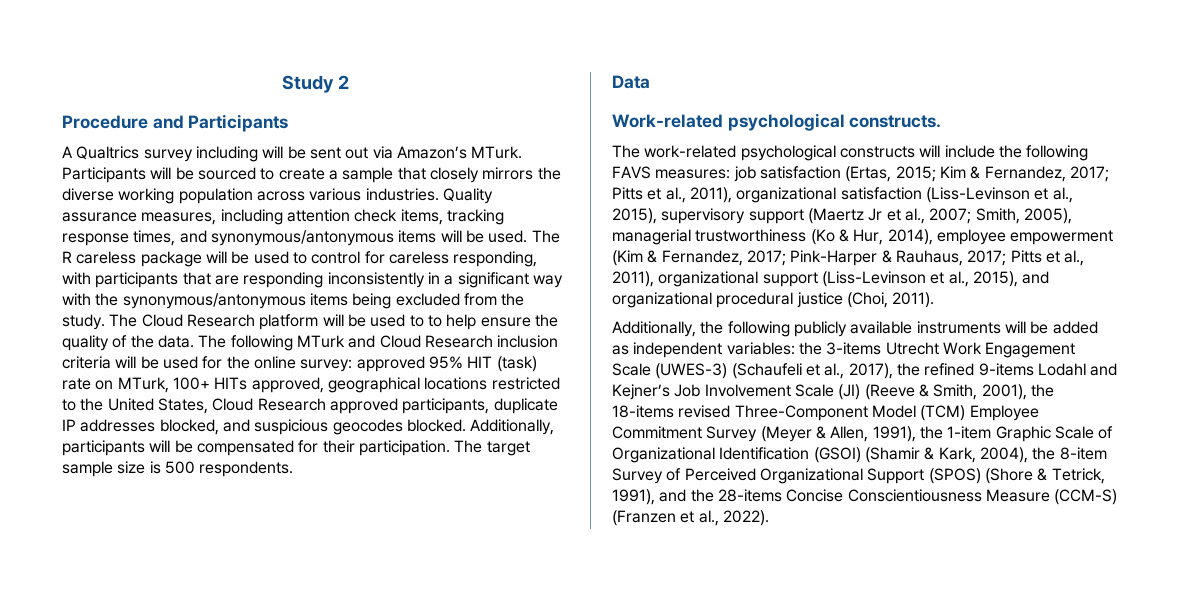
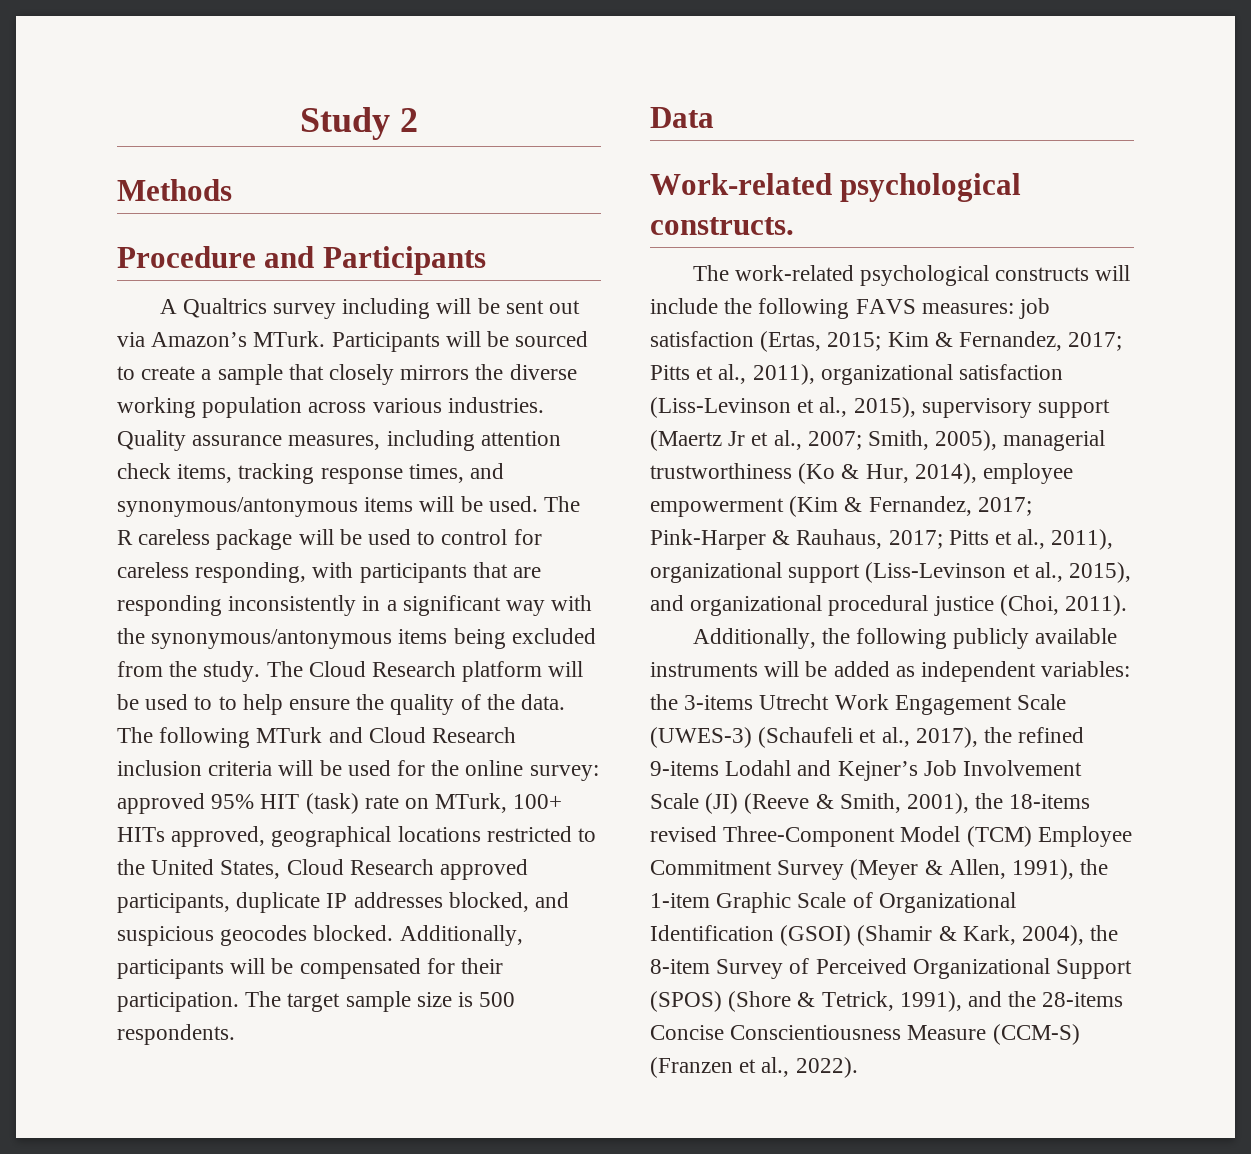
(349, 82) none -> [117,179,232,201] // Methods

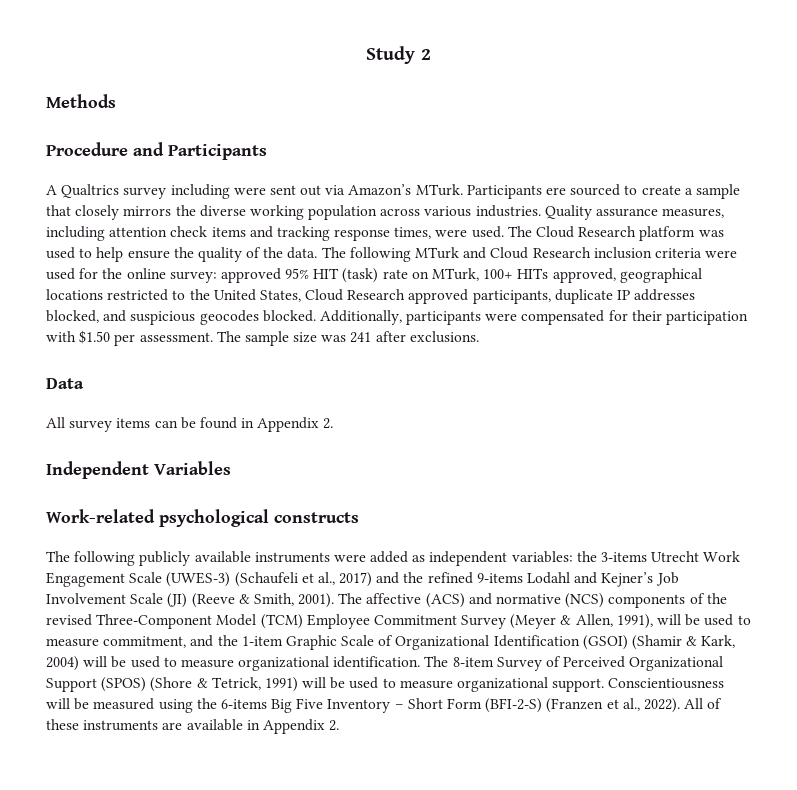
[436,298,500,314] will be -> [233,187,266,195] were
[445,331,510,347] will be -> [546,187,567,195] ere
[177,464,233,483] items, -> [211,226,273,238] items and
[470,463,505,479] [117,496,581,517] [117,529,542,550] [117,562,542,583] [117,595,593,616] [117,628,596,649] [117,661,261,682] and synonymous/antonymous items will be used. The R careless package will be used to control for careless responding, with participants that are responding inconsistently in a significant way with the synonymous/antonymous items being excluded from the study. -> [435,226,504,238] were used.
[548,661,584,677] [117,694,237,710] will be used to to -> [698,230,724,237] [46,247,93,259] was used to
[278,760,342,776] will be -> [705,250,738,258] were
[230,958,294,974] will be -> [485,313,518,321] were
[117,991,516,1012] [117,1024,235,1045] [650,107,714,128] participation. The target sample size is 500 respondents. // Data -> [666,311,749,325] [46,330,479,346] [46,378,84,389] [46,417,334,432] [46,461,231,479] participation with $1.50 per assessment. The sample size was 241 after exclusions. // Data // All survey items can be found in Appendix 2. // Independent Variables
[650,217,794,235] [692,265,1131,286] [650,298,1051,319] [650,331,1123,352] [650,364,1064,385] [650,397,1111,418] [650,430,1106,451] [650,463,1074,484] [650,496,1032,517] [650,529,1114,550] [650,562,1132,583] [650,595,1128,616] [692,628,850,649] constructs. // The work-related psychological constructs will include the following FAVS measures: job satisfaction (Ertas, 2015; Kim & Fernandez, 2017; Pitts et al., 2011), organizational satisfaction (Liss-Levinson et al., 2015), supervisory support (Maertz Jr et al., 2007; Smith, 2005), managerial trustworthiness (Ko & Hur, 2014), employee empowerment (Kim & Fernandez, 2017; Pink-Harper & Rauhaus, 2017; Pitts et al., 2011), organizational support (Liss-Levinson et al., 2015), and organizational procedural justice (Choi, 2011). // Additionally, the -> [274,512,359,523] [46,551,70,562] constructs // The
[764,661,828,677] will be -> [333,554,366,562] were
[915,727,978,748] 2017), -> [339,572,400,587] 2017) and
[907,793,1091,814] 2001), the 18-items -> [298,593,727,608] 2001). The affective (ACS) and normative (NCS) components of the
(1075, 869) none -> [657,614,751,626] [46,635,214,648] will be used to measure commitment, and
[1022,925,1119,946] 2004), the -> [46,656,449,671] 2004) will be used to measure organizational identification. The
[899,991,1124,1012] [650,1024,1080,1045] [650,1057,858,1078] 1991), and the 28-items Concise Conscientiousness Measure (CCM-S) (Franzen et al., 2022). -> [264,677,725,692] [46,698,723,713] [46,719,340,734] 1991) will be used to measure organizational support. Conscientiousness will be measured using the 6-items Big Five Inventory – Short Form (BFI-2-S) (Franzen et al., 2022). All of these instruments are available in Appendix 2.

